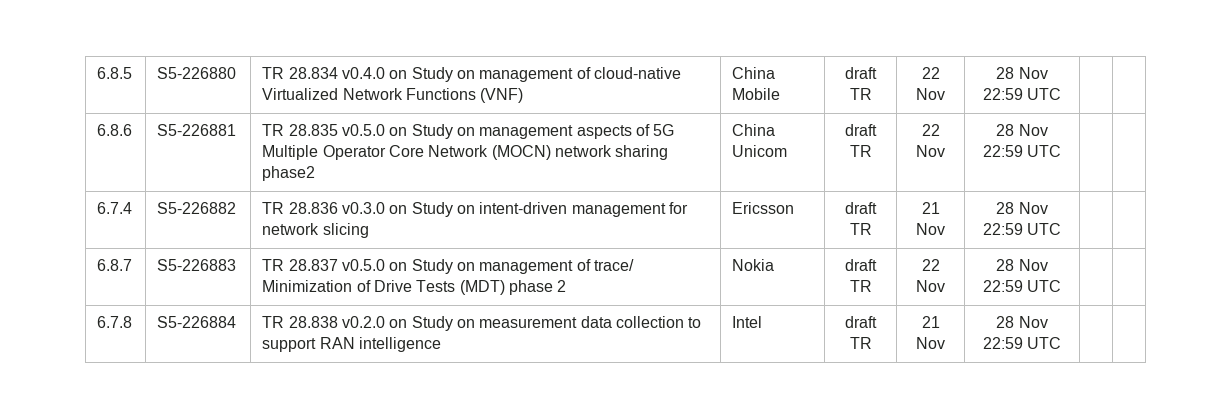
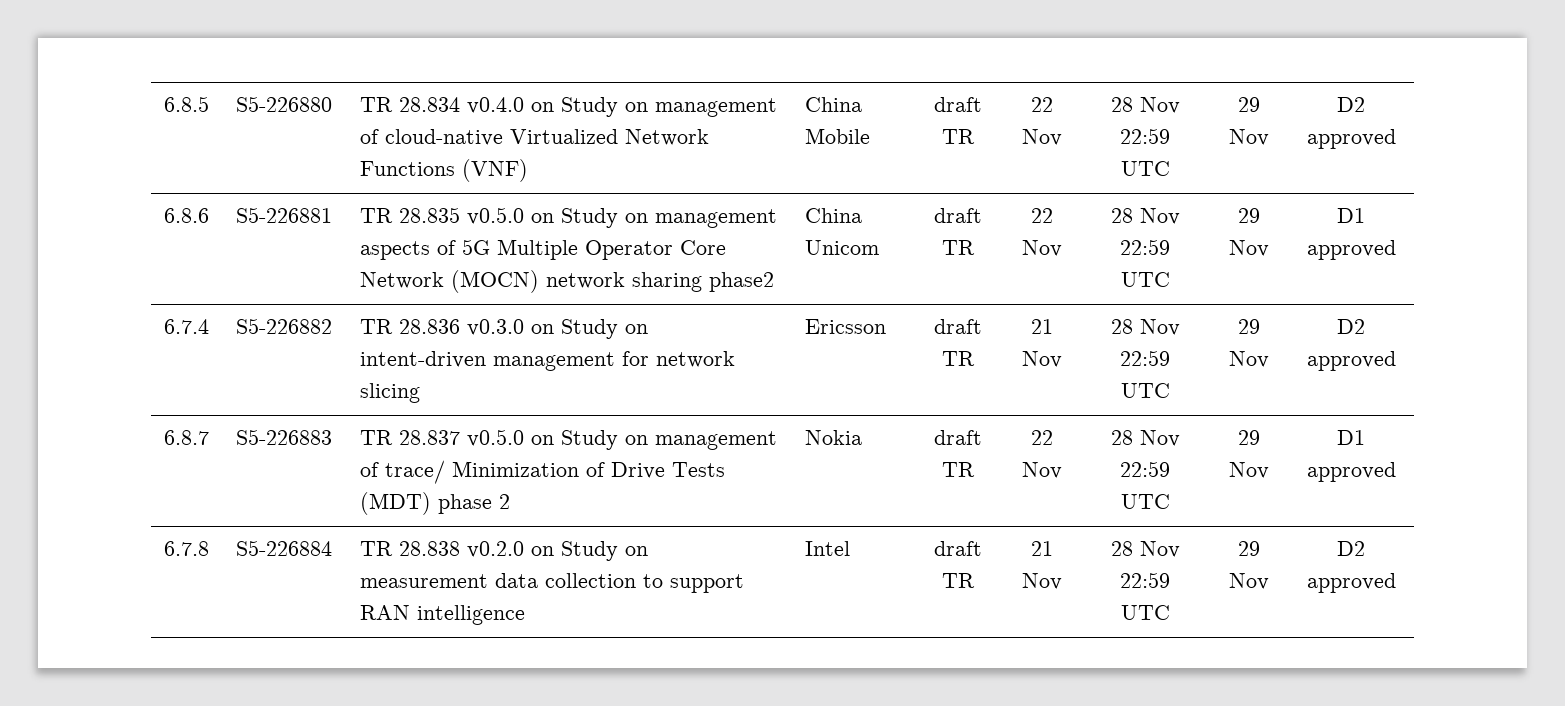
(1062, 94) | -> [1237,97,1260,112] [1228,129,1269,146] [1337,97,1365,112] [1306,129,1396,149] 29 Nov | D2 approved
(1062, 151) | -> [1237,208,1260,223] [1228,240,1269,257] [1337,208,1365,223] [1306,240,1396,260] 29 Nov | D1 approved
(1062, 229) | -> [1237,319,1260,334] [1228,351,1269,368] [1337,319,1365,334] [1306,351,1396,371] 29 Nov | D2 approved
(1062, 286) | -> [1237,430,1260,445] [1228,462,1269,479] [1337,430,1365,445] [1306,462,1396,482] 29 Nov | D1 approved
(1062, 343) | -> [1237,541,1260,556] [1228,573,1269,590] [1337,541,1365,556] [1306,573,1396,593] 29 Nov | D2 approved

